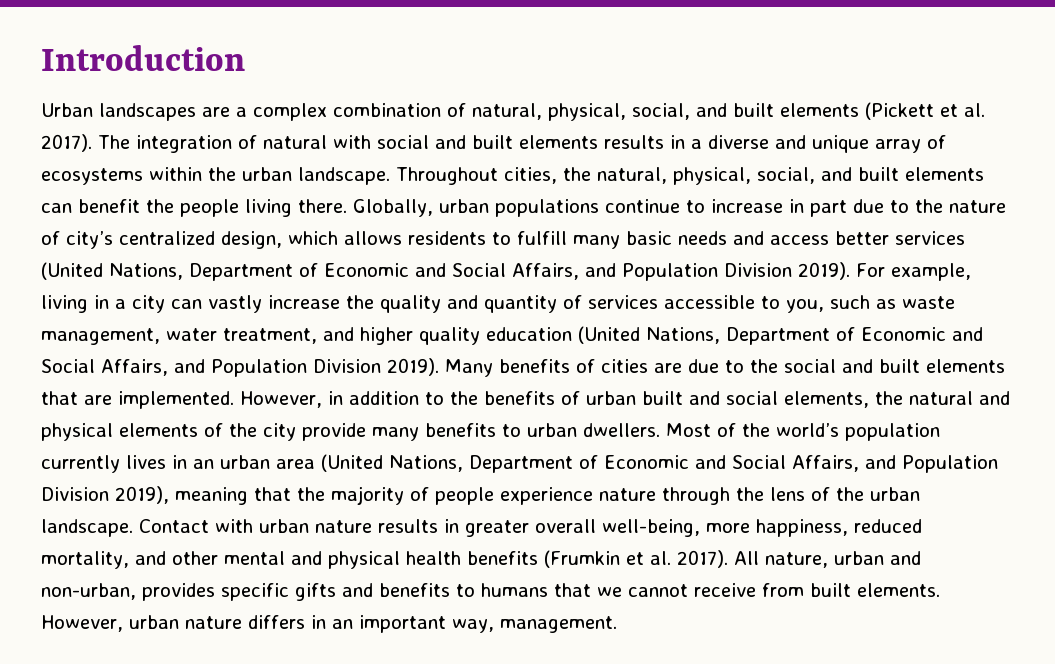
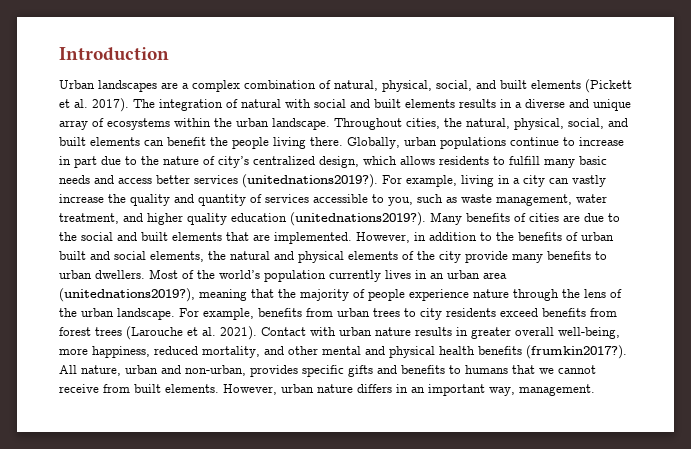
[41,262,850,281] (United Nations, Department of Economic and Social Affairs, and Population Division 2019). -> [242,174,378,188] (unitednations2019?).
[578,326,983,345] [41,358,439,377] (United Nations, Department of Economic and Social Affairs, and Population Division 2019). -> [290,212,426,226] (unitednations2019?).
[321,454,998,473] [41,486,169,504] (United Nations, Department of Economic and Social Affairs, and Population Division 2019), -> [59,288,195,302] (unitednations2019?),
(133, 528) none -> [179,308,617,320] [59,326,257,340] For example, benefits from urban trees to city residents exceed benefits from forest trees (Larouche et al. 2021).
[544,550,728,568] (Frumkin et al. 2017). -> [526,345,627,359] (frumkin2017?).

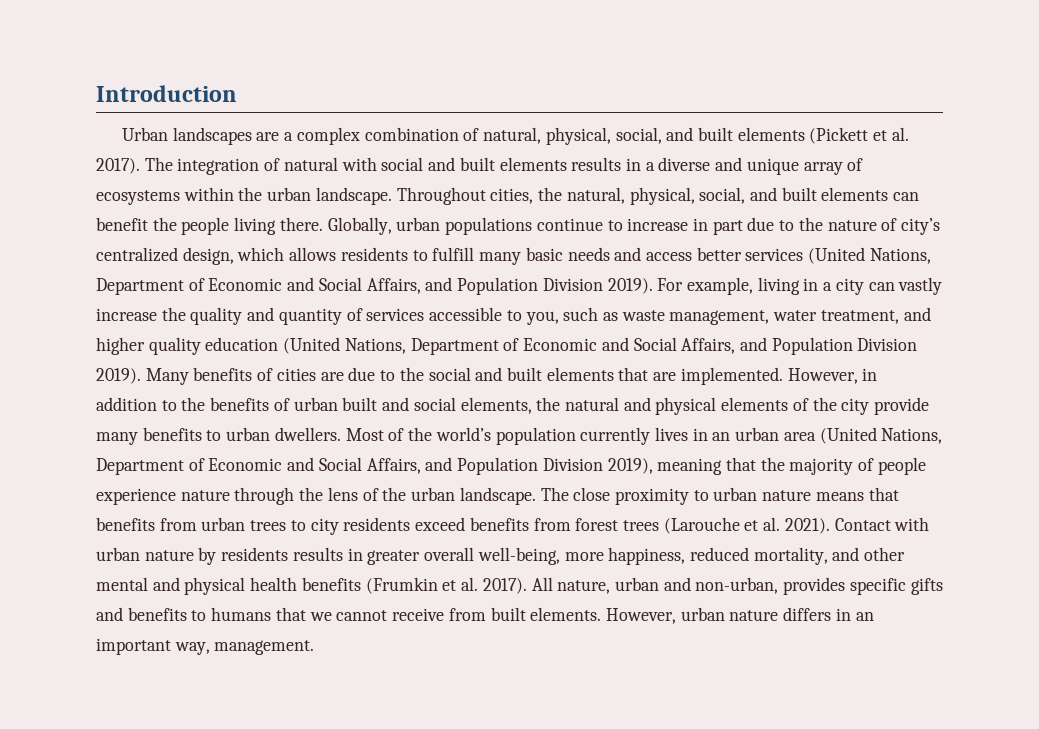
[242,174,378,188] (unitednations2019?). -> [808,247,931,264] [96,277,653,295] (United Nations, Department of Economic and Social Affairs, and Population Division 2019).
[290,212,426,226] (unitednations2019?). -> [283,337,918,355] [96,368,141,384] (United Nations, Department of Economic and Social Affairs, and Population Division 2019).
[59,288,195,302] (unitednations2019?), -> [819,427,943,444] [96,457,653,475] (United Nations, Department of Economic and Social Affairs, and Population Division 2019),
[179,308,254,320] For example, -> [540,487,899,505] The close proximity to urban nature means that
(411, 331) none -> [198,547,289,565] by residents
[526,345,627,359] (frumkin2017?). -> [365,577,527,594] (Frumkin et al. 2017).

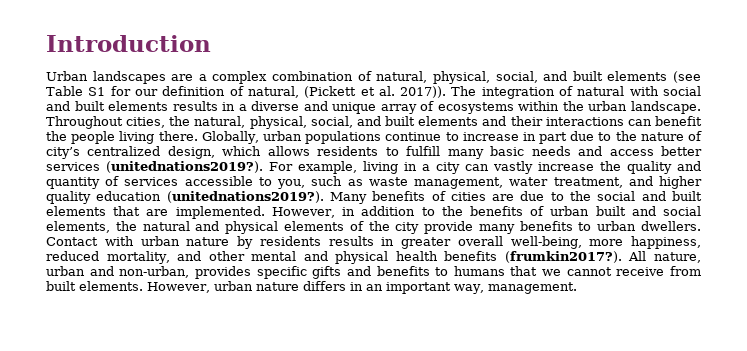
(805, 134) none -> [673,71,702,83] [46,86,299,98] (see Table S1 for our definition of natural,
[96,158,140,174] 2017). -> [400,86,447,98] 2017)).
(889, 194) none -> [482,116,624,126] and their interactions
[808,247,931,264] [96,277,653,295] (United Nations, Department of Economic and Social Affairs, and Population Division 2019). -> [106,161,263,173] (unitednations2019?).
[283,337,918,355] [96,368,141,384] (United Nations, Department of Economic and Social Affairs, and Population Division 2019). -> [166,191,324,203] (unitednations2019?).
[345,427,943,445] [96,457,926,475] [96,487,899,505] [96,517,830,535] Most of the world’s population currently lives in an urban area (United Nations, Department of Economic and Social Affairs, and Population Division 2019), meaning that the majority of people experience nature through the lens of the urban landscape. The close proximity to urban nature means that benefits from urban trees to city residents exceed benefits from forest trees (Larouche et al. 2021). -> (702, 226) none
[365,577,527,594] (Frumkin et al. 2017). -> [504,251,622,263] (frumkin2017?).

